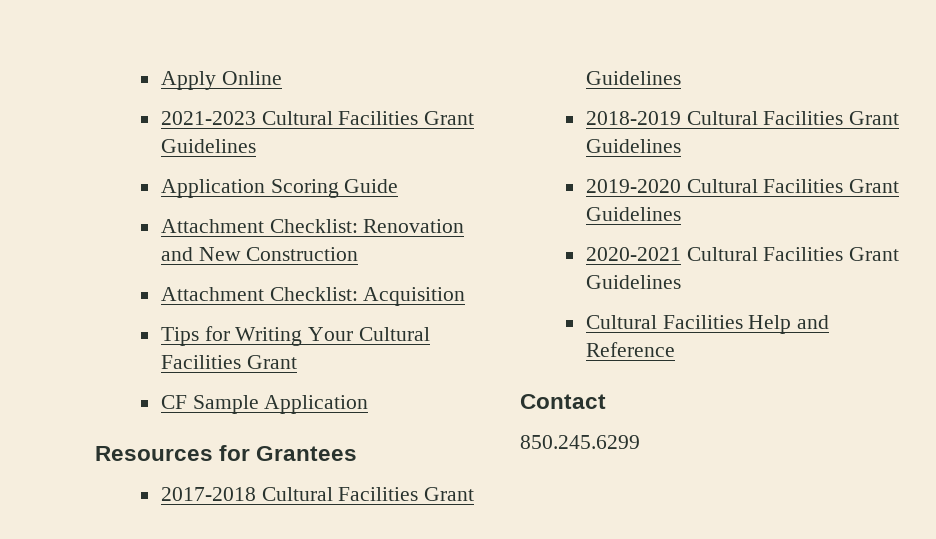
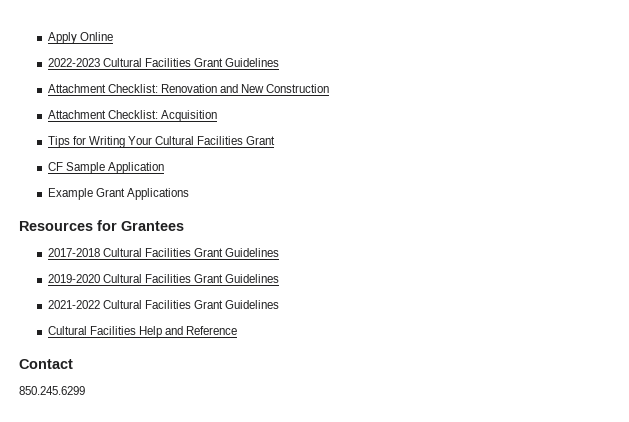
[160,111,475,125] [160,139,256,153] [160,179,399,198] 2021-2023 Cultural Facilities Grant Guidelines // Application Scoring Guide -> [47,58,280,67] 2022-2023 Cultural Facilities Grant Guidelines
(369, 404) none -> [47,188,190,200] // Example Grant Applications
[585,111,900,125] [585,139,681,153] // 2018-2019 Cultural Facilities Grant Guidelines -> (280, 252) none
[585,247,681,261] 2020-2021 -> [47,300,100,309] 2021-2022

